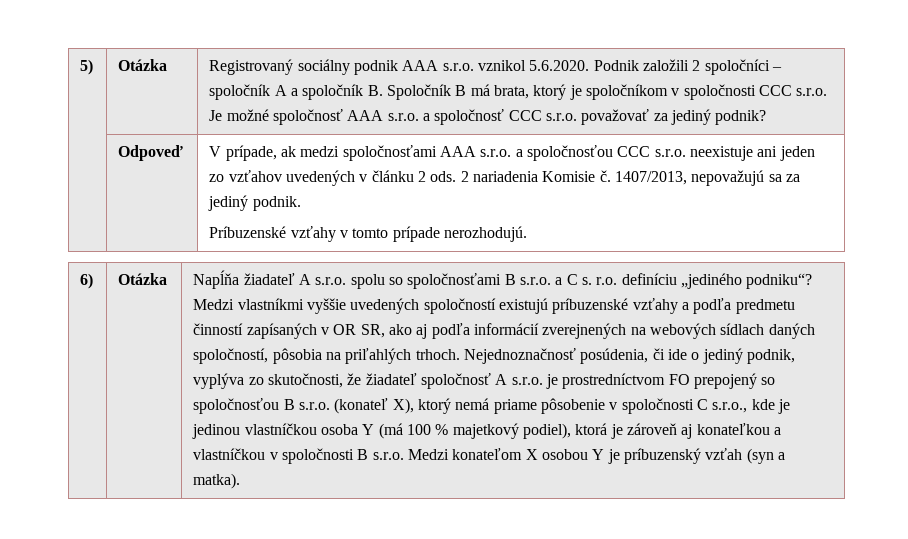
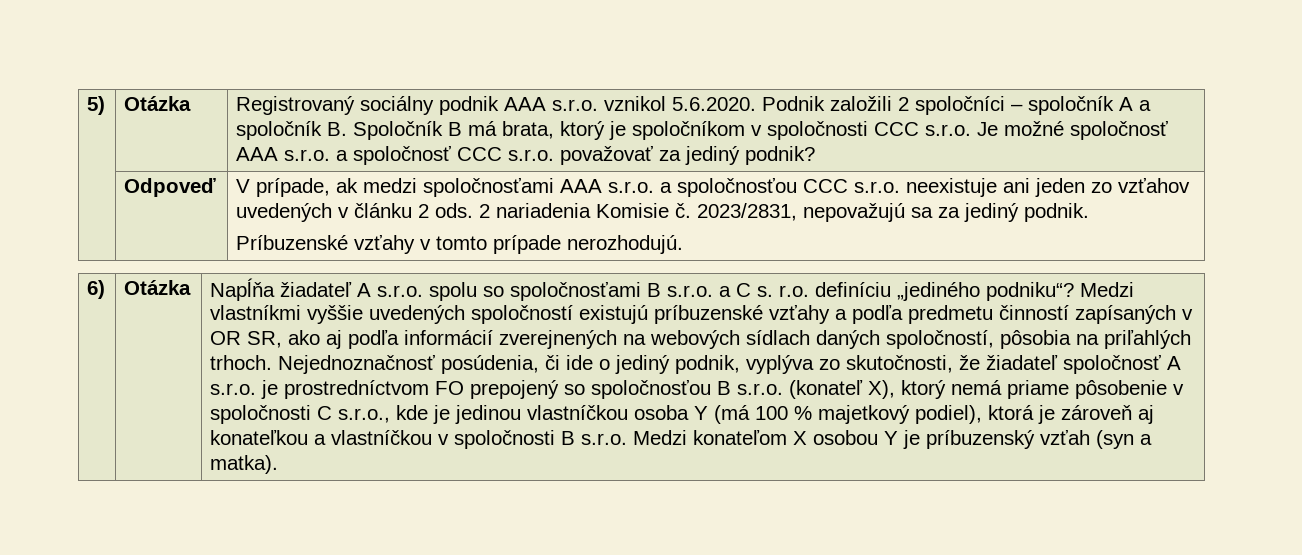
[614,171,687,185] 1407/2013, -> [697,203,798,221] 2023/2831,

